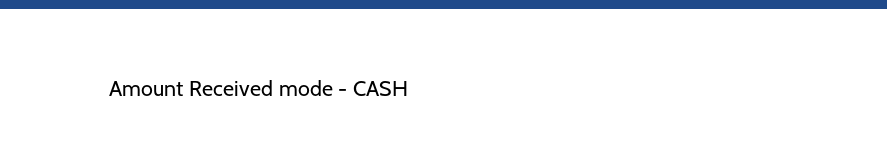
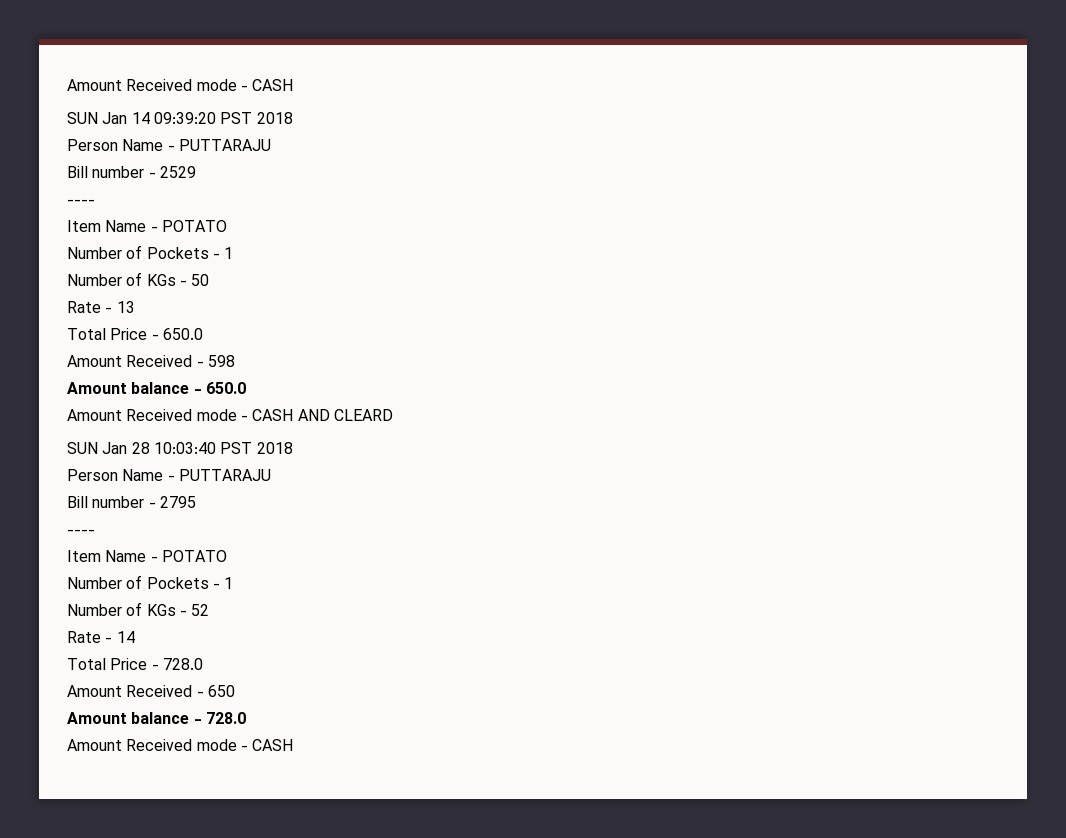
[109,80,409,96] Amount Received mode - CASH -> [67,79,294,91] [67,112,293,124] [67,139,271,151] [67,166,196,178] [67,199,95,205] [67,220,227,232] [67,245,234,259] [67,272,210,286] [67,301,135,313] [67,328,203,340] [67,355,235,367] [67,382,246,394] [67,409,393,421] [67,442,293,454] [67,469,271,481] [67,496,196,508] [67,529,95,535] [67,550,227,562] [67,575,234,589] [67,602,210,616] [67,631,135,643] [67,658,203,670] [67,685,235,697] [67,712,246,724] [67,739,294,751] Amount Received mode - CASH // SUN Jan 14 09:39:20 PST 2018 // Person Name - PUTTARAJU // Bill number - 2529 // ---- // Item Name - POTATO // Number of Pockets - 1 // Number of KGs - 50 // Rate - 13 // Total Price - 650.0 // Amount Received - 598 // Amount balance - 650.0 // Amount Received mode - CASH AND CLEARD // SUN Jan 28 10:03:40 PST 2018 // Person Name - PUTTARAJU // Bill number - 2795 // ---- // Item Name - POTATO // Number of Pockets - 1 // Number of KGs - 52 // Rate - 14 // Total Price - 728.0 // Amount Received - 650 // Amount balance - 728.0 // Amount Received mode - CASH

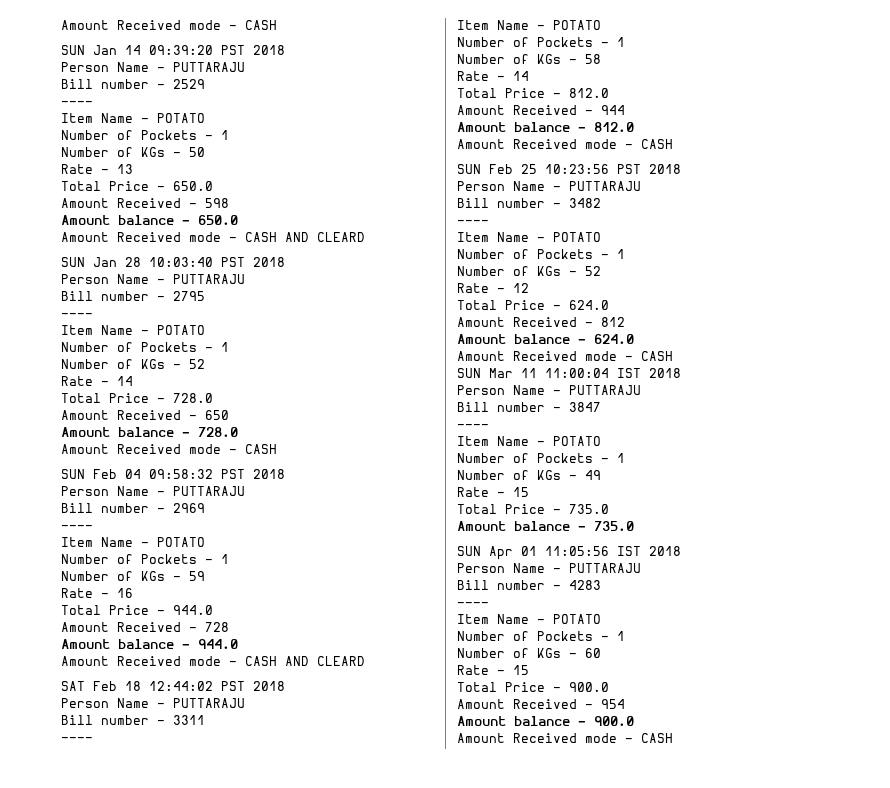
(294, 745) none -> [61,469,285,479] [61,486,245,496] [61,503,205,513] [61,525,93,530] [61,537,205,547] [61,554,229,564] [61,571,205,581] [61,588,133,598] [61,605,213,615] [61,622,229,632] [61,639,238,649] [61,656,365,666] [61,681,285,691] [61,698,245,708] [61,715,205,725] [61,737,93,742] [457,20,601,30] [457,37,625,47] [457,54,601,64] [457,71,529,81] [457,88,609,98] [457,105,625,115] [457,122,634,132] [457,139,673,149] [457,164,681,174] [457,181,641,191] [457,198,601,208] [457,220,489,225] [457,232,601,242] [457,249,625,259] [457,266,601,276] [457,283,529,293] [457,300,609,310] [457,317,625,327] [457,334,634,344] [457,351,673,361] [457,368,681,378] [457,385,641,395] [457,402,601,412] [457,424,489,429] [457,436,601,446] [457,453,625,463] [457,470,601,480] [457,487,529,497] [457,504,609,514] [457,521,634,531] [457,546,681,560] [457,563,641,573] [457,580,601,590] [457,602,489,607] [457,614,601,624] [457,631,625,641] [457,648,601,658] [457,665,529,675] [457,682,609,692] [457,699,625,709] [457,716,634,726] [457,733,673,743] // SUN Feb 04 09:58:32 PST 2018 // Person Name - PUTTARAJU // Bill number - 2969 // ---- // Item Name - POTATO // Number of Pockets - 1 // Number of KGs - 59 // Rate - 16 // Total Price - 944.0 // Amount Received - 728 // Amount balance - 944.0 // Amount Received mode - CASH AND CLEARD // SAT Feb 18 12:44:02 PST 2018 // Person Name - PUTTARAJU // Bill number - 3311 // ---- // Item Name - POTATO // Number of Pockets - 1 // Number of KGs - 58 // Rate - 14 // Total Price - 812.0 // Amount Received - 944 // Amount balance - 812.0 // Amount Received mode - CASH // SUN Feb 25 10:23:56 PST 2018 // Person Name - PUTTARAJU // Bill number - 3482 // ---- // Item Name - POTATO // Number of Pockets - 1 // Number of KGs - 52 // Rate - 12 // Total Price - 624.0 // Amount Received - 812 // Amount balance - 624.0 // Amount Received mode - CASH // SUN Mar 11 11:00:04 IST 2018 // Person Name - PUTTARAJU // Bill number - 3847 // ---- // Item Name - POTATO // Number of Pockets - 1 // Number of KGs - 49 // Rate - 15 // Total Price - 735.0 // Amount balance - 735.0 // SUN Apr 01 11:05:56 IST 2018 // Person Name - PUTTARAJU // Bill number - 4283 // ---- // Item Name - POTATO // Number of Pockets - 1 // Number of KGs - 60 // Rate - 15 // Total Price - 900.0 // Amount Received - 954 // Amount balance - 900.0 // Amount Received mode - CASH

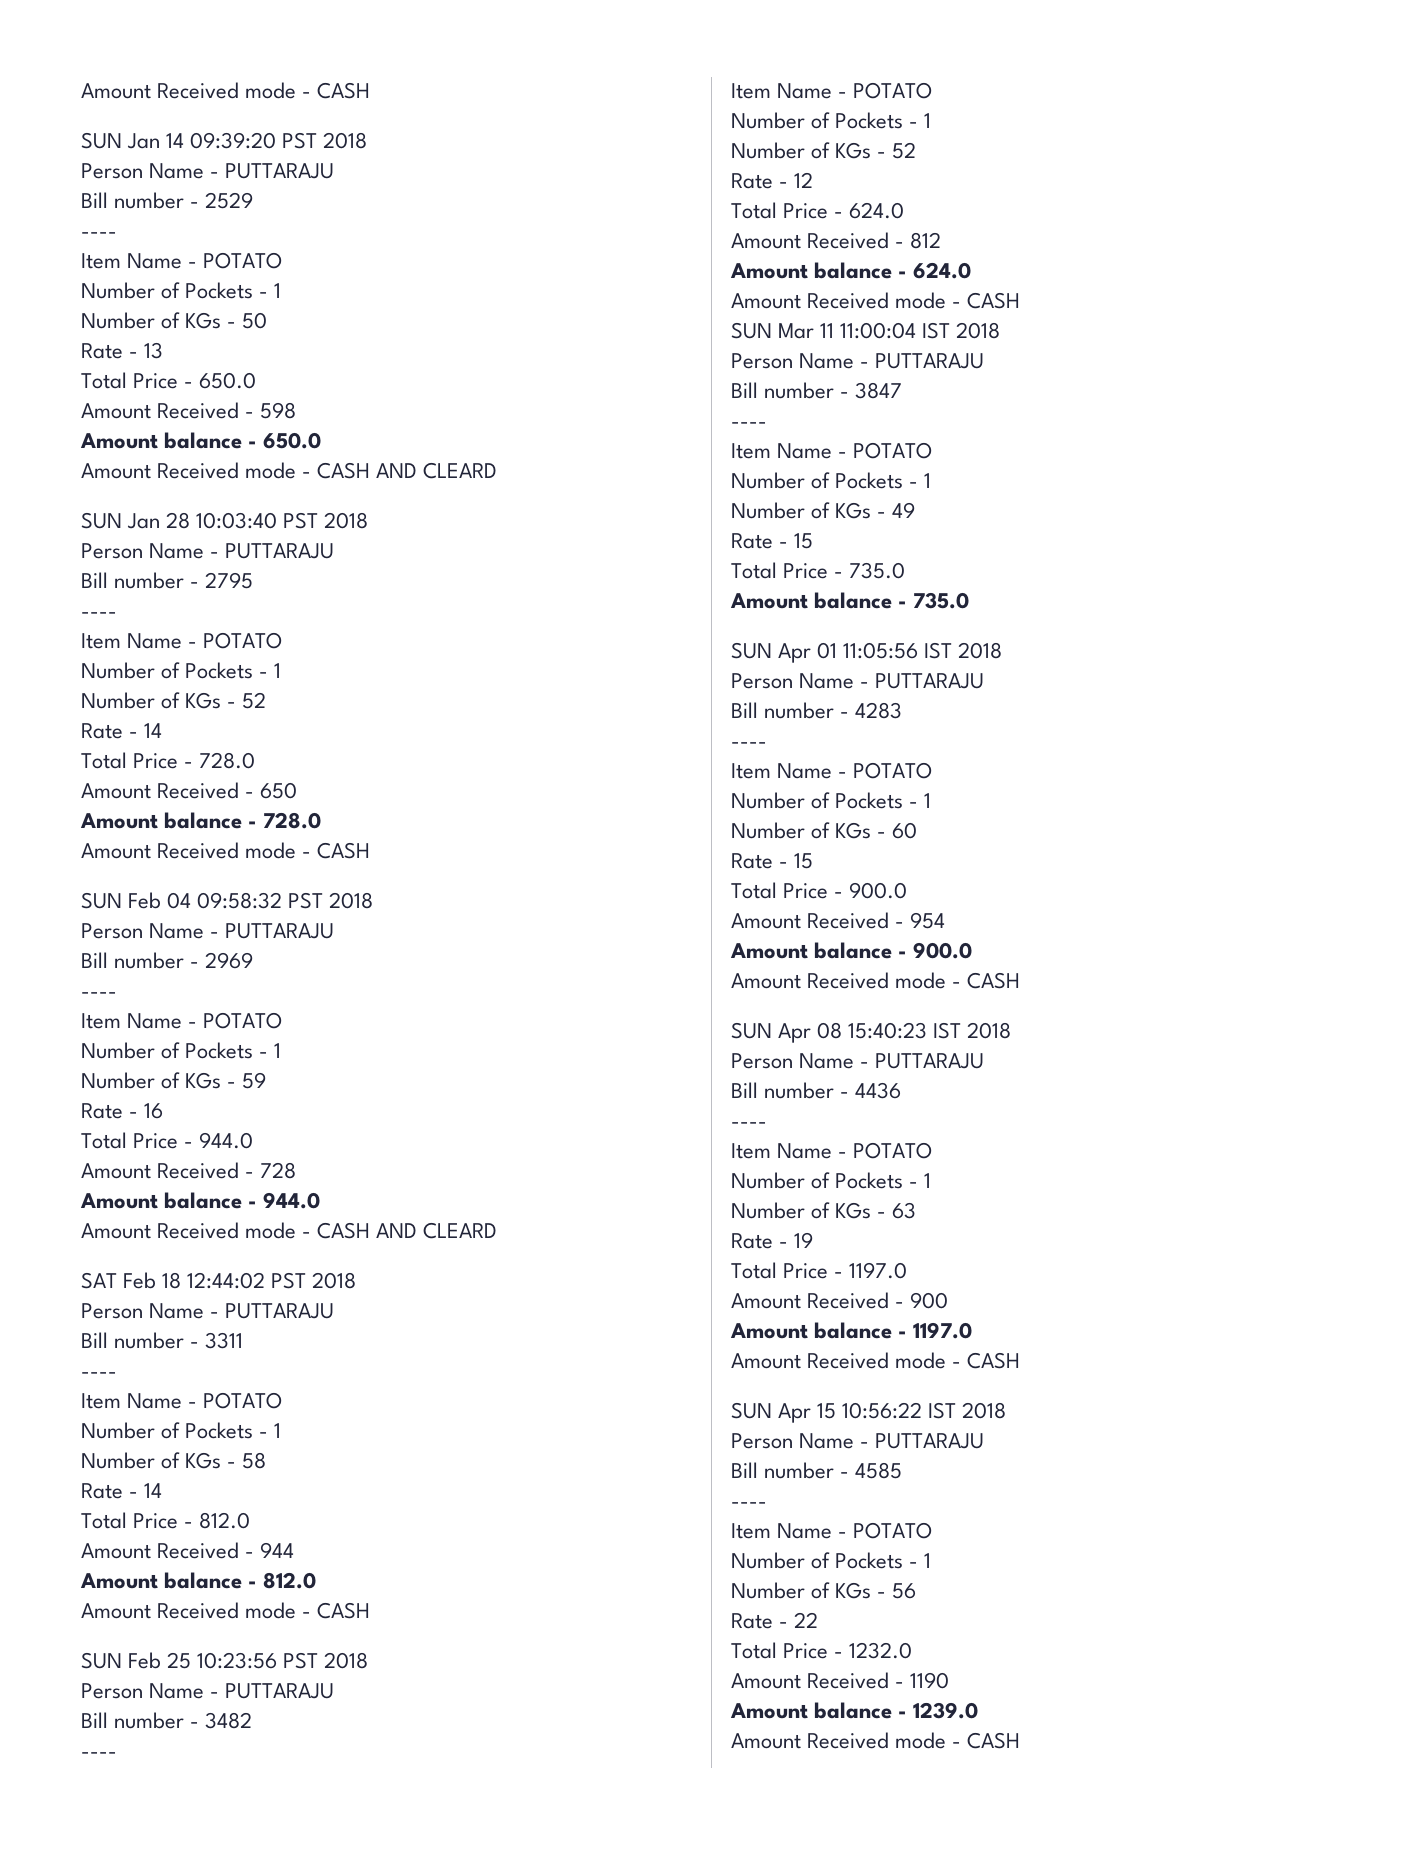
(673, 738) none -> [731,1022,1012,1043] [731,1053,985,1069] [731,1082,902,1099] [731,1122,767,1128] [731,1142,933,1159] [731,1172,932,1189] [731,1202,917,1219] [731,1232,814,1249] [731,1262,908,1279] [731,1292,949,1309] [730,1322,973,1339] [731,1352,1021,1369] [731,1402,1007,1423] [731,1433,985,1449] [731,1462,903,1479] [731,1502,767,1508] [731,1522,933,1539] [731,1552,932,1569] [731,1582,917,1599] [731,1612,819,1629] [731,1642,913,1659] [731,1672,950,1689] [730,1702,979,1719] [731,1732,1021,1749] // SUN Apr 08 15:40:23 IST 2018 // Person Name - PUTTARAJU // Bill number - 4436 // ---- // Item Name - POTATO // Number of Pockets - 1 // Number of KGs - 63 // Rate - 19 // Total Price - 1197.0 // Amount Received - 900 // Amount balance - 1197.0 // Amount Received mode - CASH // SUN Apr 15 10:56:22 IST 2018 // Person Name - PUTTARAJU // Bill number - 4585 // ---- // Item Name - POTATO // Number of Pockets - 1 // Number of KGs - 56 // Rate - 22 // Total Price - 1232.0 // Amount Received - 1190 // Amount balance - 1239.0 // Amount Received mode - CASH

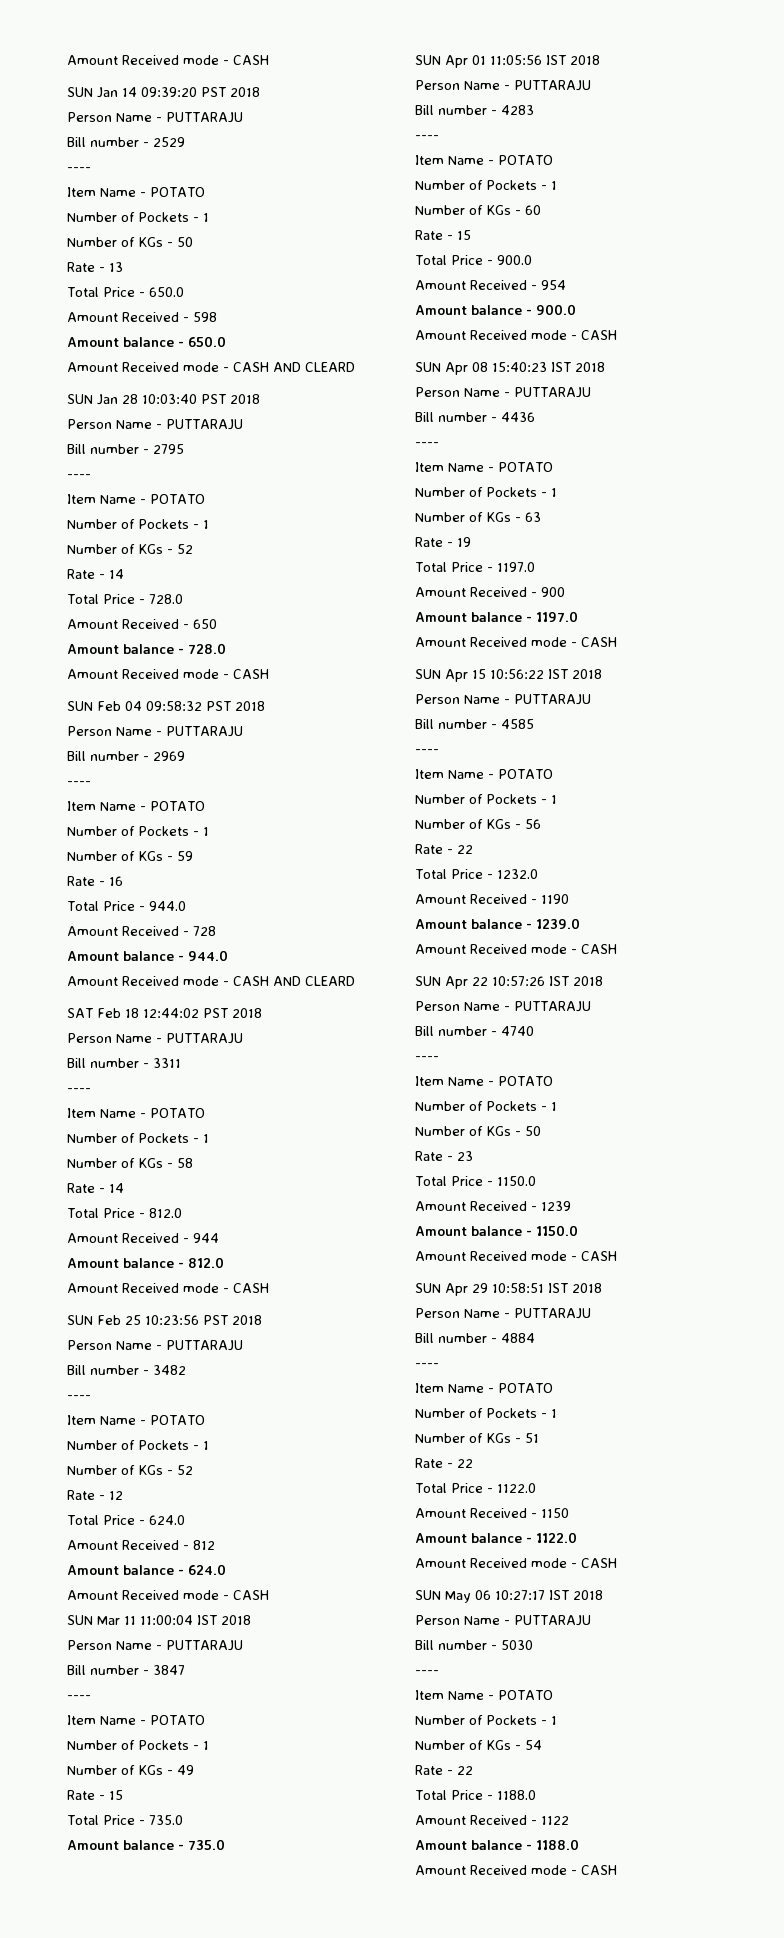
(1021, 1740) none -> [415,976,603,989] [415,1001,591,1012] [415,1026,534,1036] [415,1056,439,1061] [415,1076,553,1086] [415,1101,557,1111] [415,1126,541,1136] [415,1151,473,1161] [415,1176,536,1186] [415,1201,571,1211] [415,1225,578,1236] [415,1251,617,1261] [415,1283,602,1296] [415,1308,591,1319] [415,1333,535,1343] [415,1363,439,1368] [415,1383,553,1393] [415,1408,557,1418] [415,1433,539,1443] [415,1458,473,1468] [415,1483,536,1493] [415,1508,569,1518] [415,1532,577,1543] [415,1558,617,1568] [415,1590,603,1603] [415,1615,591,1626] [415,1640,533,1650] [415,1670,439,1675] [415,1690,553,1700] [415,1715,557,1725] [415,1740,542,1750] [415,1765,473,1775] [415,1790,536,1800] [415,1815,569,1825] [415,1839,579,1850] [415,1865,617,1875] // SUN Apr 22 10:57:26 IST 2018 // Person Name - PUTTARAJU // Bill number - 4740 // ---- // Item Name - POTATO // Number of Pockets - 1 // Number of KGs - 50 // Rate - 23 // Total Price - 1150.0 // Amount Received - 1239 // Amount balance - 1150.0 // Amount Received mode - CASH // SUN Apr 29 10:58:51 IST 2018 // Person Name - PUTTARAJU // Bill number - 4884 // ---- // Item Name - POTATO // Number of Pockets - 1 // Number of KGs - 51 // Rate - 22 // Total Price - 1122.0 // Amount Received - 1150 // Amount balance - 1122.0 // Amount Received mode - CASH // SUN May 06 10:27:17 IST 2018 // Person Name - PUTTARAJU // Bill number - 5030 // ---- // Item Name - POTATO // Number of Pockets - 1 // Number of KGs - 54 // Rate - 22 // Total Price - 1188.0 // Amount Received - 1122 // Amount balance - 1188.0 // Amount Received mode - CASH

